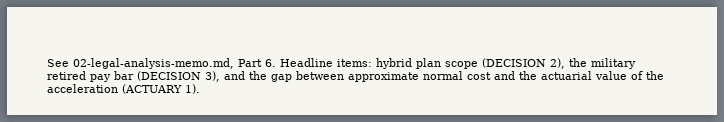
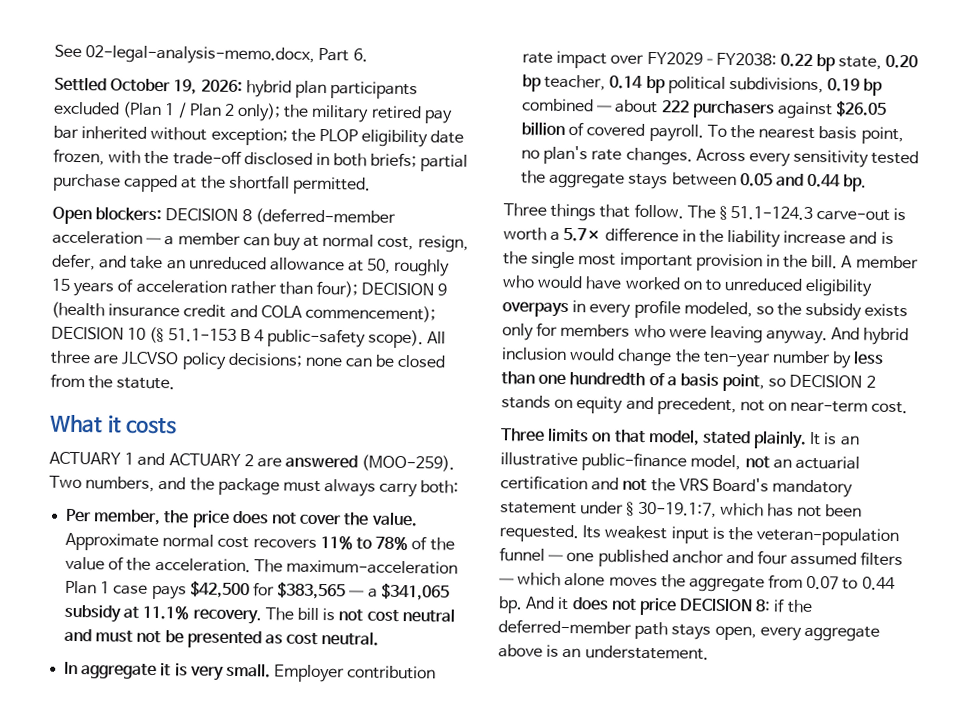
[73,58,234,69] 02-legal-analysis-memo.md, -> [85,45,316,65] 02-legal-analysis-memo.docx,
[280,58,565,69] Headline items: hybrid plan scope (DECISION 2), -> [54,76,419,100] [53,101,282,122] // Settled October 19, 2026: hybrid plan participants excluded (Plan 1 / Plan 2 only);
[137,71,664,82] [47,84,200,94] (DECISION 3), and the gap between approximate normal cost and the actuarial value of the acceleration (ACTUARY 1). -> [81,126,465,148] [53,148,469,172] [53,173,371,195] [52,206,396,226] [52,230,469,253] [52,253,451,277] [51,278,448,298] [51,301,436,323] [51,326,447,349] [50,350,447,370] [50,373,176,390] [50,414,178,435] [49,451,456,472] [49,475,460,498] [65,508,418,528] [65,532,455,552] [65,556,458,575] [65,580,450,601] [64,604,455,625] [64,628,380,649] [64,661,437,683] [522,50,919,72] [522,74,884,96] [522,98,888,120] [521,121,904,145] [521,145,920,168] [521,170,868,192] [503,203,907,222] [503,227,894,248] [503,251,919,272] [502,275,873,297] [502,299,909,321] [502,322,910,346] [501,347,885,369] [501,371,876,392] [501,395,909,416] [500,427,860,449] [500,452,860,472] [500,475,854,498] [500,501,863,518] [499,524,900,547] [499,547,904,568] [499,572,896,593] [498,596,813,616] [498,619,880,642] [498,644,709,660] inherited without exception; the PLOP eligibility date frozen, with the trade-off disclosed in both briefs; partial purchase capped at the shortfall permitted. // Open blockers: DECISION 8 (deferred-member acceleration — a member can buy at normal cost, resign, defer, and take an unreduced allowance at 50, roughly 15 years of acceleration rather than four); DECISION 9 (health insurance credit and COLA commencement); DECISION 10 (§ 51.1-153 B 4 public-safety scope). All three are JLCVSO policy decisions; none can be closed from the statute. // What it costs // ACTUARY 1 and ACTUARY 2 are answered (MOO-259). Two numbers, and the package must always carry both: // Per member, the price does not cover the value. Approximate normal cost recovers 11% to 78% of the value of the acceleration. The maximum-acceleration Plan 1 case pays $42,500 for $383,565 — a $341,065 subsidy at 11.1% recovery. The bill is not cost neutral and must not be presented as cost neutral. // In aggregate it is very small. Employer contribution rate impact over FY2029–FY2038: 0.22 bp state, 0.20 bp teacher, 0.14 bp political subdivisions, 0.19 bp combined — about 222 purchasers against $26.05 billion of covered payroll. To the nearest basis point, no plan's rate changes. Across every sensitivity tested the aggregate stays between 0.05 and 0.44 bp. // Three things that follow. The § 51.1-124.3 carve-out is worth a 5.7× difference in the liability increase and is the single most important provision in the bill. A member who would have worked on to unreduced eligibility overpays in every profile modeled, so the subsidy exists only for members who were leaving anyway. And hybrid inclusion would change the ten-year number by less than one hundredth of a basis point, so DECISION 2 stands on equity and precedent, not on near-term cost. // Three limits on that model, stated plainly. It is an illustrative public-finance model, not an actuarial certification and not the VRS Board's mandatory statement under § 30-19.1:7, which has not been requested. Its weakest input is the veteran-population funnel — one published anchor and four assumed filters — which alone moves the aggregate from 0.07 to 0.44 bp. And it does not price DECISION 8: if the deferred-member path stays open, every aggregate above is an understatement.

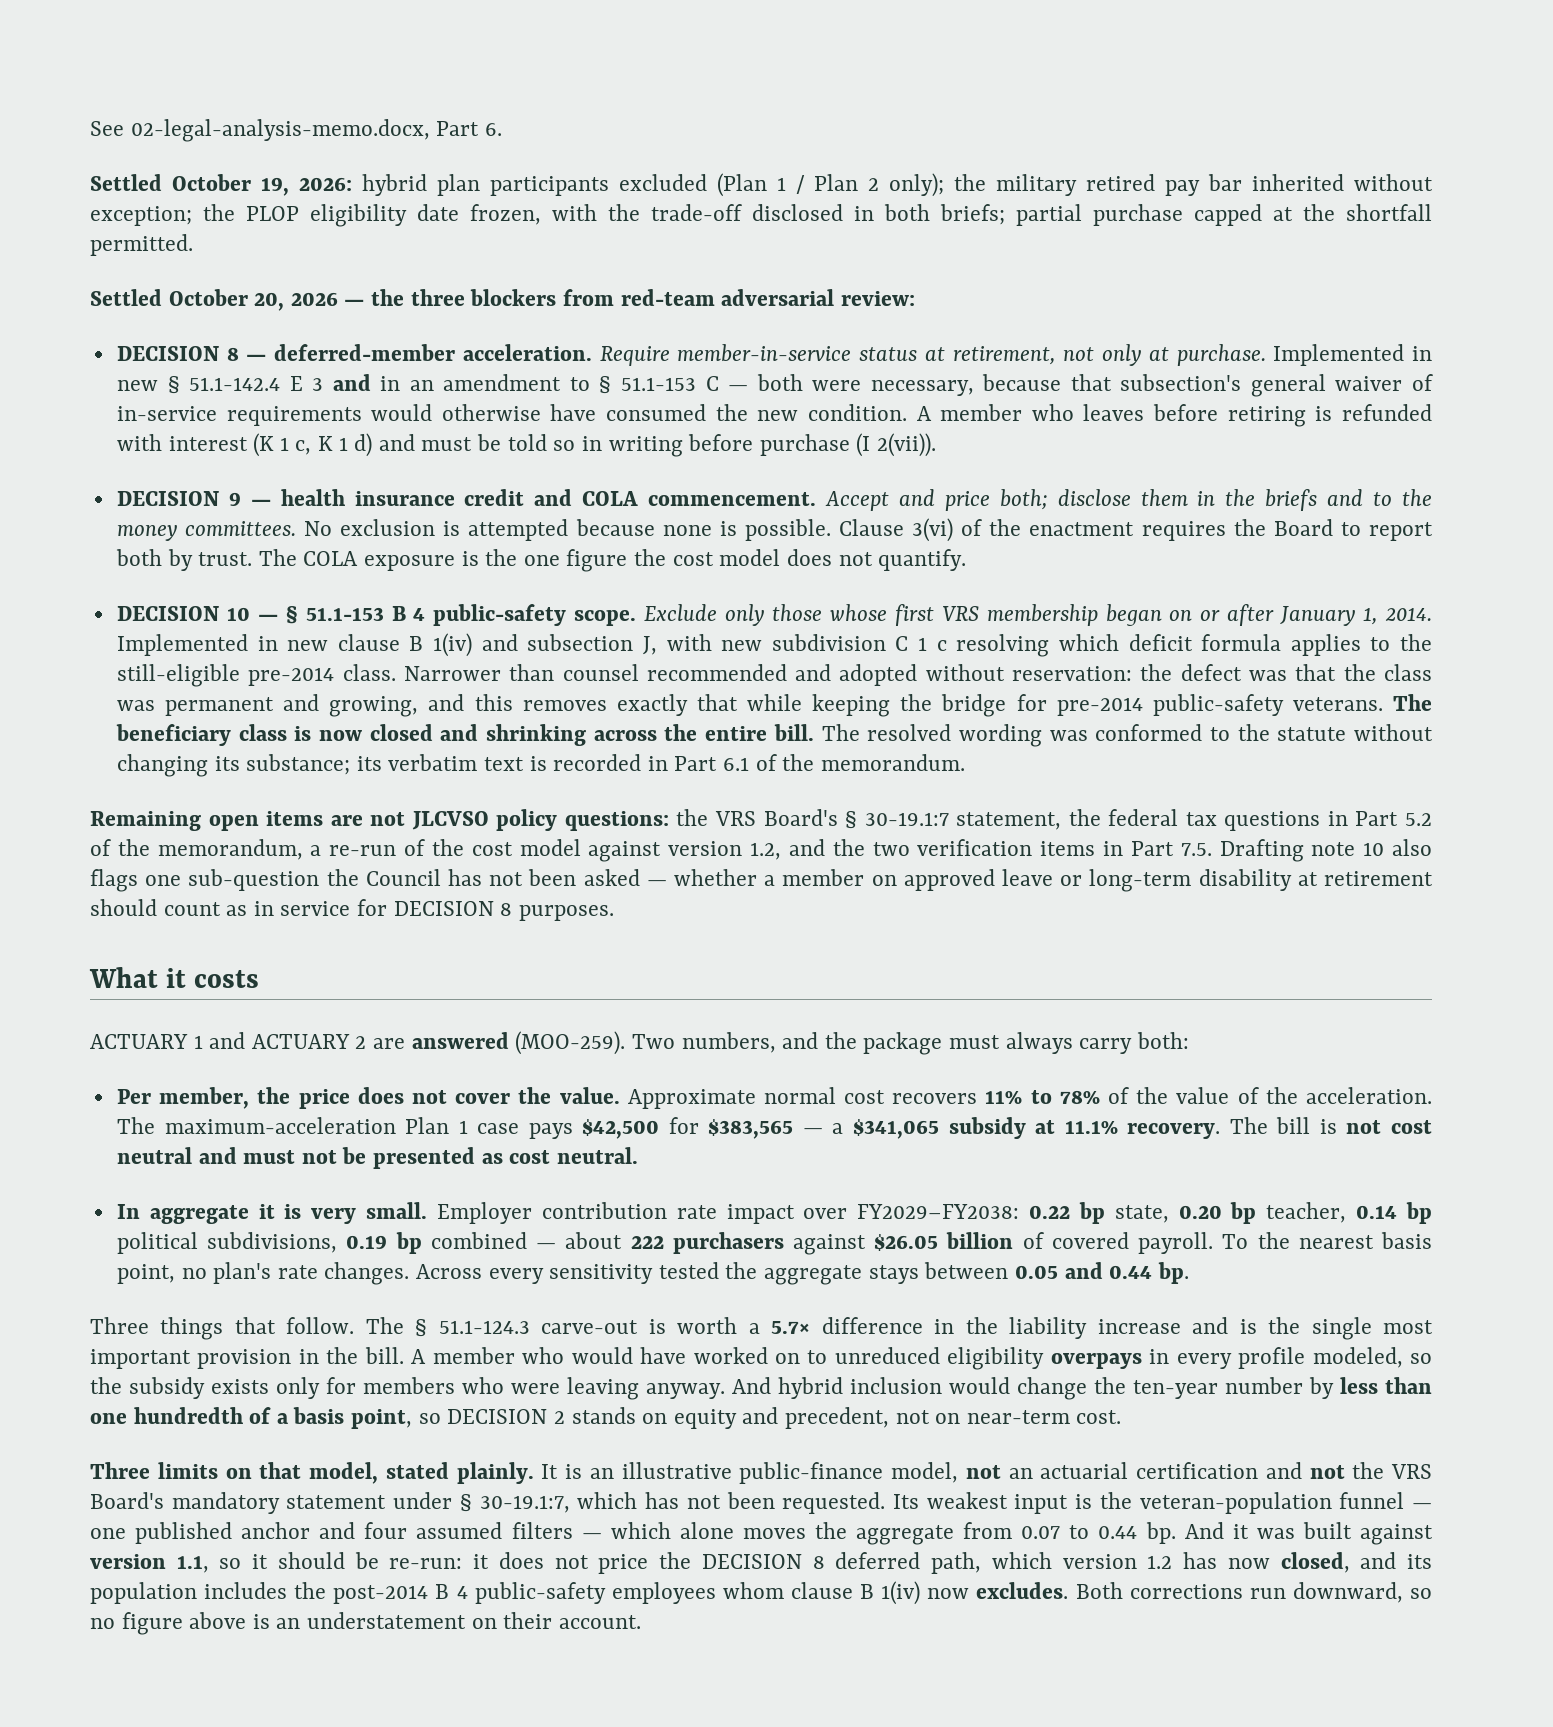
[52,206,396,226] [52,230,469,253] [52,253,451,277] [51,278,448,298] [51,301,436,323] [51,326,447,349] [50,350,447,370] [50,373,176,390] Open blockers: DECISION 8 (deferred-member acceleration — a member can buy at normal cost, resign, defer, and take an unreduced allowance at 50, roughly 15 years of acceleration rather than four); DECISION 9 (health insurance credit and COLA commencement); DECISION 10 (§ 51.1-153 B 4 public-safety scope). All three are JLCVSO policy decisions; none can be closed from the statute. -> [90,289,915,311] [116,344,1432,366] [116,374,1433,397] [116,404,1432,427] [116,433,937,457] [116,489,1432,511] [116,518,1434,542] [115,549,967,572] [116,604,1432,626] [116,633,1433,657] [116,664,1432,687] [116,694,1432,717] [115,724,1434,747] [116,754,965,777] [90,809,1432,831] [90,839,1433,862] [90,869,1434,892] [90,899,614,921] Settled October 20, 2026 — the three blockers from red-team adversarial review: // DECISION 8 — deferred-member acceleration. Require member-in-service status at retirement, not only at purchase. Implemented in new § 51.1-142.4 E 3 and in an amendment to § 51.1-153 C — both were necessary, because that subsection's general waiver of in-service requirements would otherwise have consumed the new condition. A member who leaves before retiring is refunded with interest (K 1 c, K 1 d) and must be told so in writing before purchase (I 2(vii)). // DECISION 9 — health insurance credit and COLA commencement. Accept and price both; disclose them in the briefs and to the money committees. No exclusion is attempted because none is possible. Clause 3(vi) of the enactment requires the Board to report both by trust. The COLA exposure is the one figure the cost model does not quantify. // DECISION 10 — § 51.1-153 B 4 public-safety scope. Exclude only those whose first VRS membership began on or after January 1, 2014. Implemented in new clause B 1(iv) and subsection J, with new subdivision C 1 c resolving which deficit formula applies to the still-eligible pre-2014 class. Narrower than counsel recommended and adopted without reservation: the defect was that the class was permanent and growing, and this removes exactly that while keeping the bridge for pre-2014 public-safety veterans. The beneficiary class is now closed and shrinking across the entire bill. The resolved wording was conformed to the statute without changing its substance; its verbatim text is recorded in Part 6.1 of the memorandum. // Remaining open items are not JLCVSO policy questions: the VRS Board's § 30-19.1:7 statement, the federal tax questions in Part 5.2 of the memorandum, a re-run of the cost model against version 1.2, and the two verification items in Part 7.5. Drafting note 10 also flags one sub-question the Council has not been asked — whether a member on approved leave or long-term disability at retirement should count as in service for DECISION 8 purposes.
[571,597,813,616] [498,619,880,642] [498,644,709,660] does not price DECISION 8: if the deferred-member path stays open, every aggregate above is an understatement. -> [1256,1522,1433,1545] [90,1552,1432,1574] [90,1581,1432,1605] [90,1612,641,1635] was built against version 1.1, so it should be re-run: it does not price the DECISION 8 deferred path, which version 1.2 has now closed, and its population includes the post-2014 B 4 public-safety employees whom clause B 1(iv) now excludes. Both corrections run downward, so no figure above is an understatement on their account.

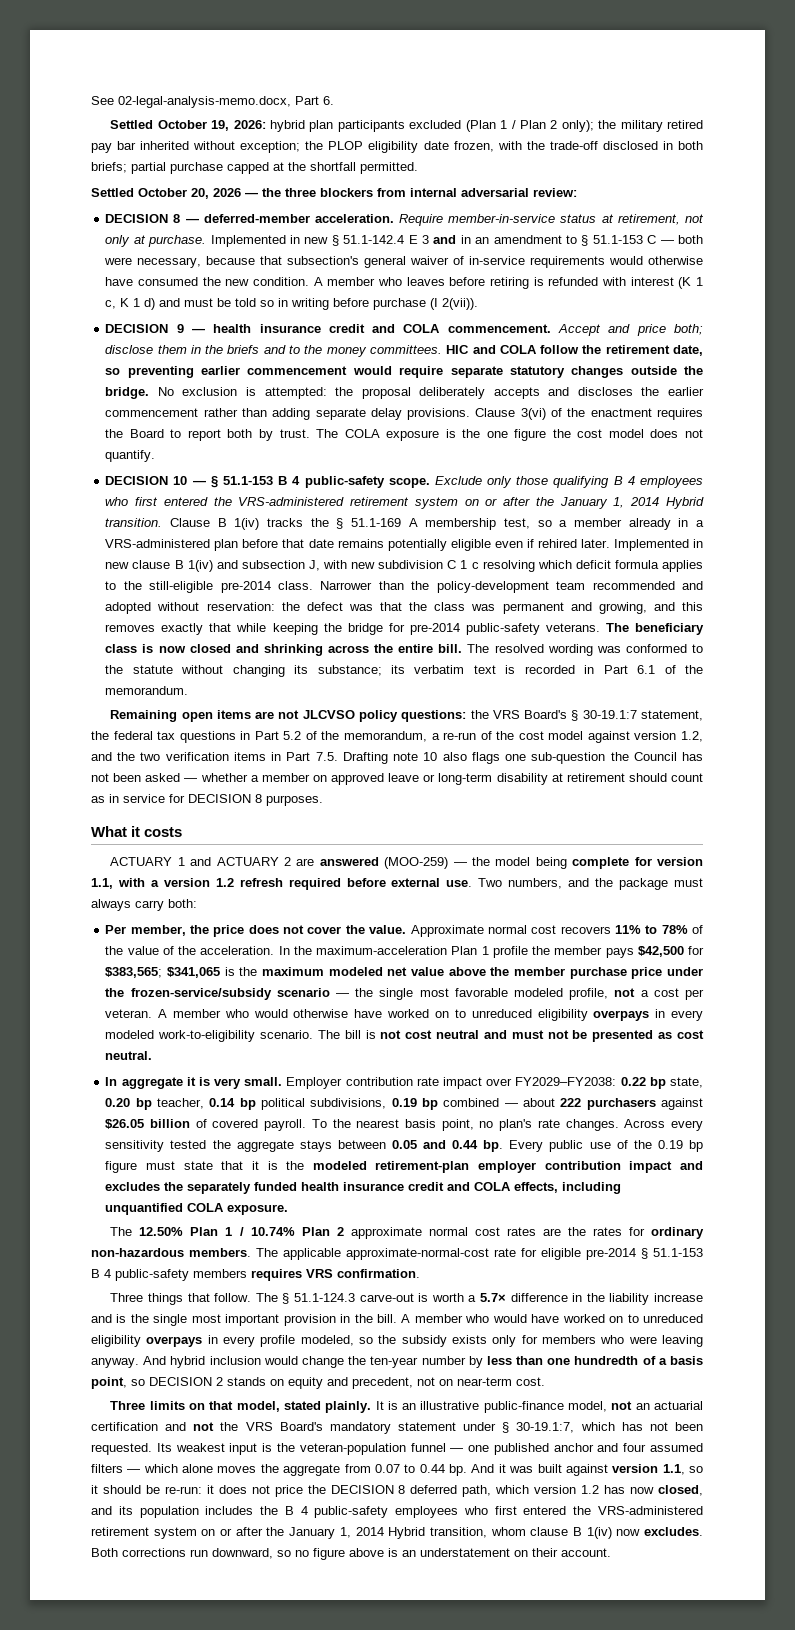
[620,289,715,306] red-team -> [410,188,457,197] internal
[304,519,831,541] No exclusion is attempted because none is possible. -> [446,345,703,356] [105,366,703,378] [105,387,705,399] [105,408,471,420] HIC and COLA follow the retirement date, so preventing earlier commencement would require separate statutory changes outside the bridge. No exclusion is attempted: the proposal deliberately accepts and discloses the earlier commencement rather than adding separate delay provisions.
[829,604,1432,626] whose first VRS membership began on or after January 1, 2014. -> [553,476,703,488] [105,497,705,509] [105,518,704,530] [105,539,610,551] qualifying B 4 employees who first entered the VRS-administered retirement system on or after the January 1, 2014 Hybrid transition. Clause B 1(iv) tracks the § 51.1-169 A membership test, so a member already in a VRS-administered plan before that date remains potentially eligible even if rehired later.
[562,664,639,681] counsel -> [411,581,586,593] the policy-development team
[515,1031,626,1055] (MOO-259). -> [384,857,703,869] [91,878,473,890] (MOO-259) — the model being complete for version 1.1, with a version 1.2 refresh required before external use.
[116,1117,155,1134] The -> [278,946,312,955] In the
[477,1117,1221,1139] case pays $42,500 for $383,565 — a $341,065 subsidy at 11.1% recovery. -> [492,946,704,958] [105,967,703,979] [105,988,705,1000] [105,1009,703,1021] [105,1030,313,1042] profile the member pays $42,500 for $383,565; $341,065 is the maximum modeled net value above the member purchase price under the frozen-service/subsidy scenario — the single most favorable modeled profile, not a cost per veteran. A member who would otherwise have worked on to unreduced eligibility overpays in every modeled work-to-eligibility scenario.
(1189, 1273) none -> [509,1140,703,1152] [105,1161,703,1173] [105,1182,622,1194] [105,1203,289,1215] [110,1227,704,1239] [91,1248,703,1260] [91,1269,420,1281] Every public use of the 0.19 bp figure must state that it is the modeled retirement-plan employer contribution impact and excludes the separately funded health insurance credit and COLA effects, including unquantified COLA exposure. // The 12.50% Plan 1 / 10.74% Plan 2 approximate normal cost rates are the rates for ordinary non-hazardous members. The applicable approximate-normal-cost rate for eligible pre-2014 § 51.1-153 B 4 public-safety members requires VRS confirmation.
[333,1585,429,1604] post-2014 -> (279, 1510) none
(716, 1593) none -> [463,1506,703,1515] [91,1527,487,1539] who first entered the VRS-administered retirement system on or after the January 1, 2014 Hybrid transition,

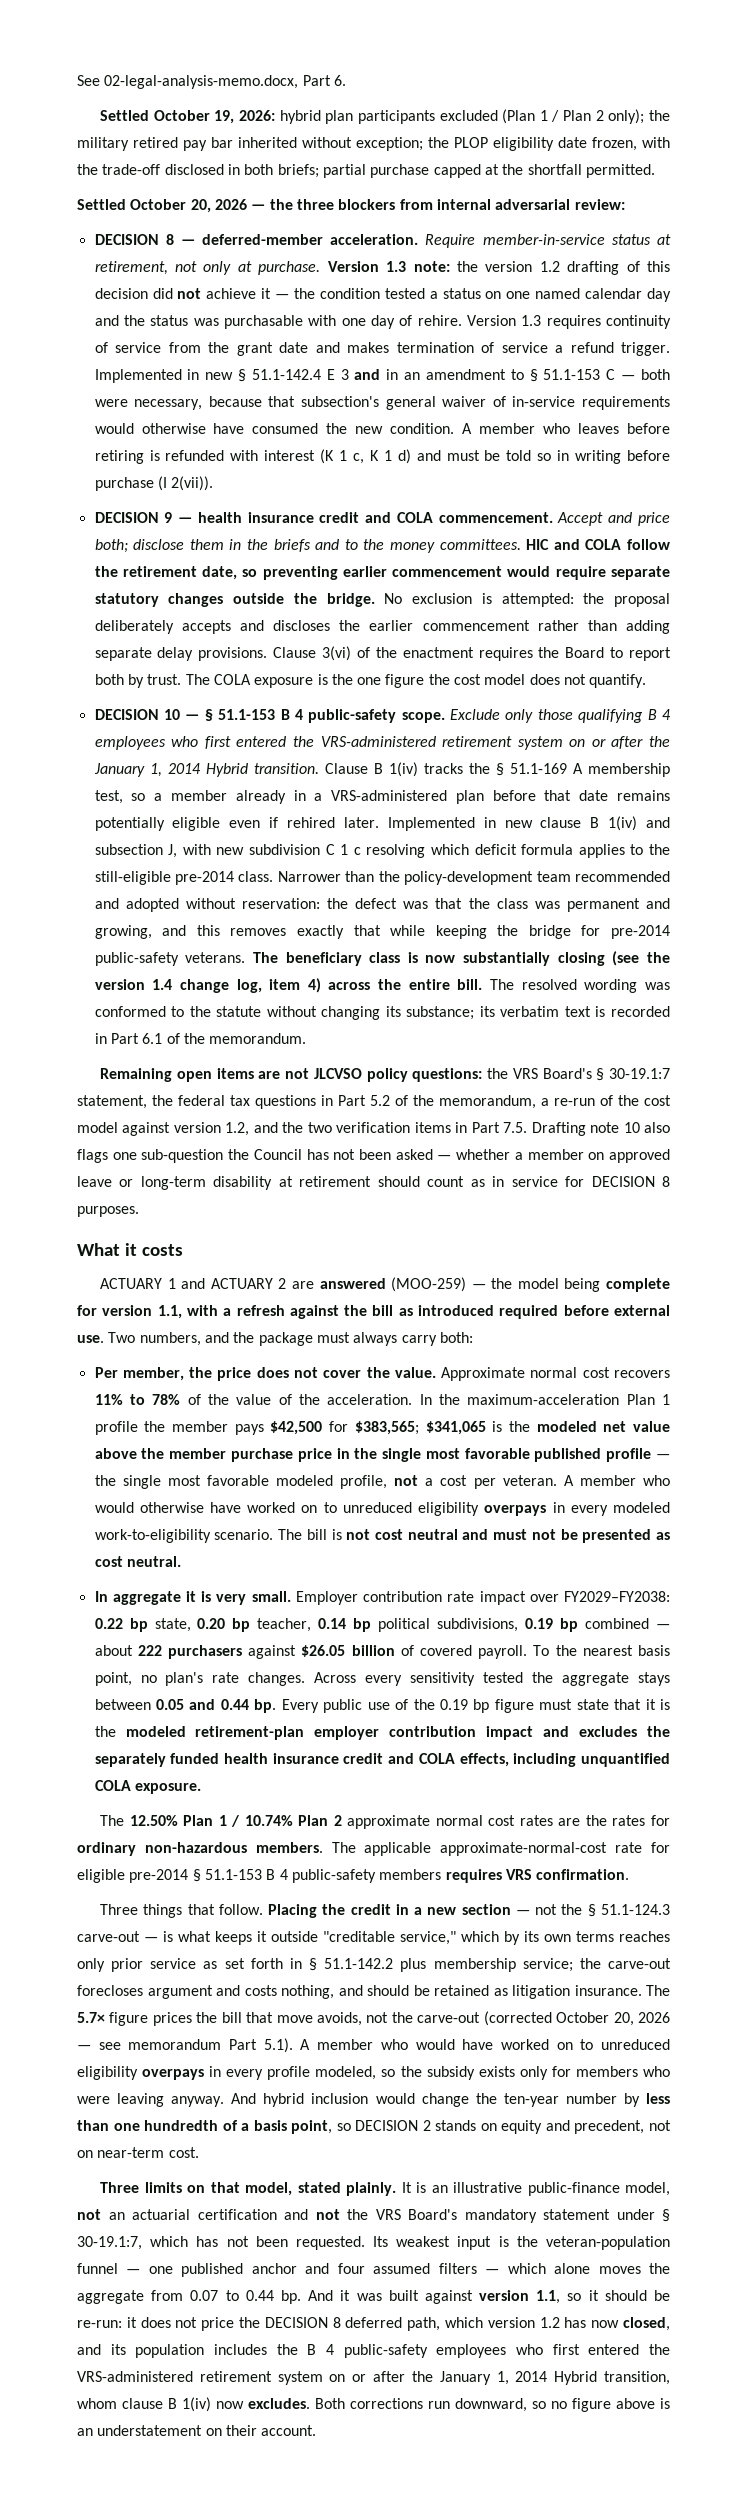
(207, 241) none -> [327,261,670,275] [94,288,671,302] [94,315,672,329] [94,342,670,356] Version 1.3 note: the version 1.2 drafting of this decision did not achieve it — the condition tested a status on one named calendar day and the status was purchasable with one day of rehire. Version 1.3 requires continuity of service from the grant date and makes termination of service a refund trigger.
[189,644,323,656] closed and shrinking -> [463,951,670,966] [94,978,321,993] substantially closing (see the version 1.4 change log, item 4)
[163,878,283,887] version 1.2 refresh -> [236,1305,495,1319] refresh against the bill as introduced
[261,967,324,976] maximum -> (530, 1426) none
[667,967,703,976] [105,988,330,1000] under the frozen-service/subsidy scenario -> [336,1448,652,1462] in the single most favorable published profile
[255,1293,703,1305] [91,1314,398,1326] The § 51.1-124.3 carve-out is worth a 5.7× difference in the liability increase and is the single most important provision in the bill. -> [268,1904,670,1918] [77,1931,670,1945] [77,1958,671,1972] [77,1985,670,1999] [77,2011,670,2026] [77,2038,293,2053] Placing the credit in a new section — not the § 51.1-124.3 carve-out — is what keeps it outside "creditable service," which by its own terms reaches only prior service as set forth in § 51.1-142.2 plus membership service; the carve-out forecloses argument and costs nothing, and should be retained as litigation insurance. The 5.7× figure prices the bill that move avoids, not the carve-out (corrected October 20, 2026 — see memorandum Part 5.1).

